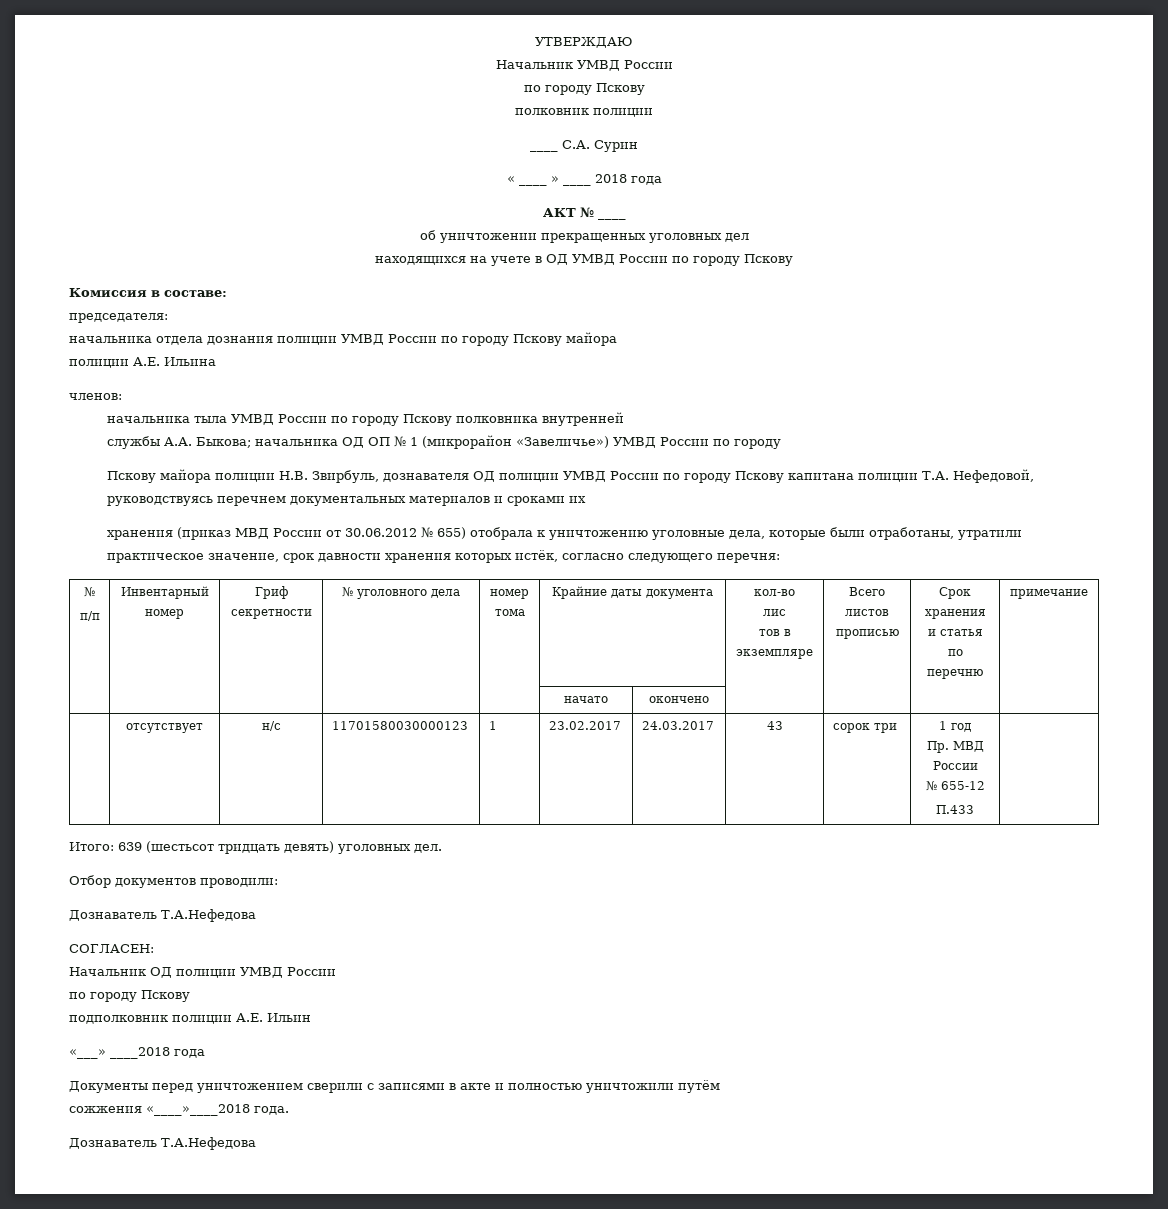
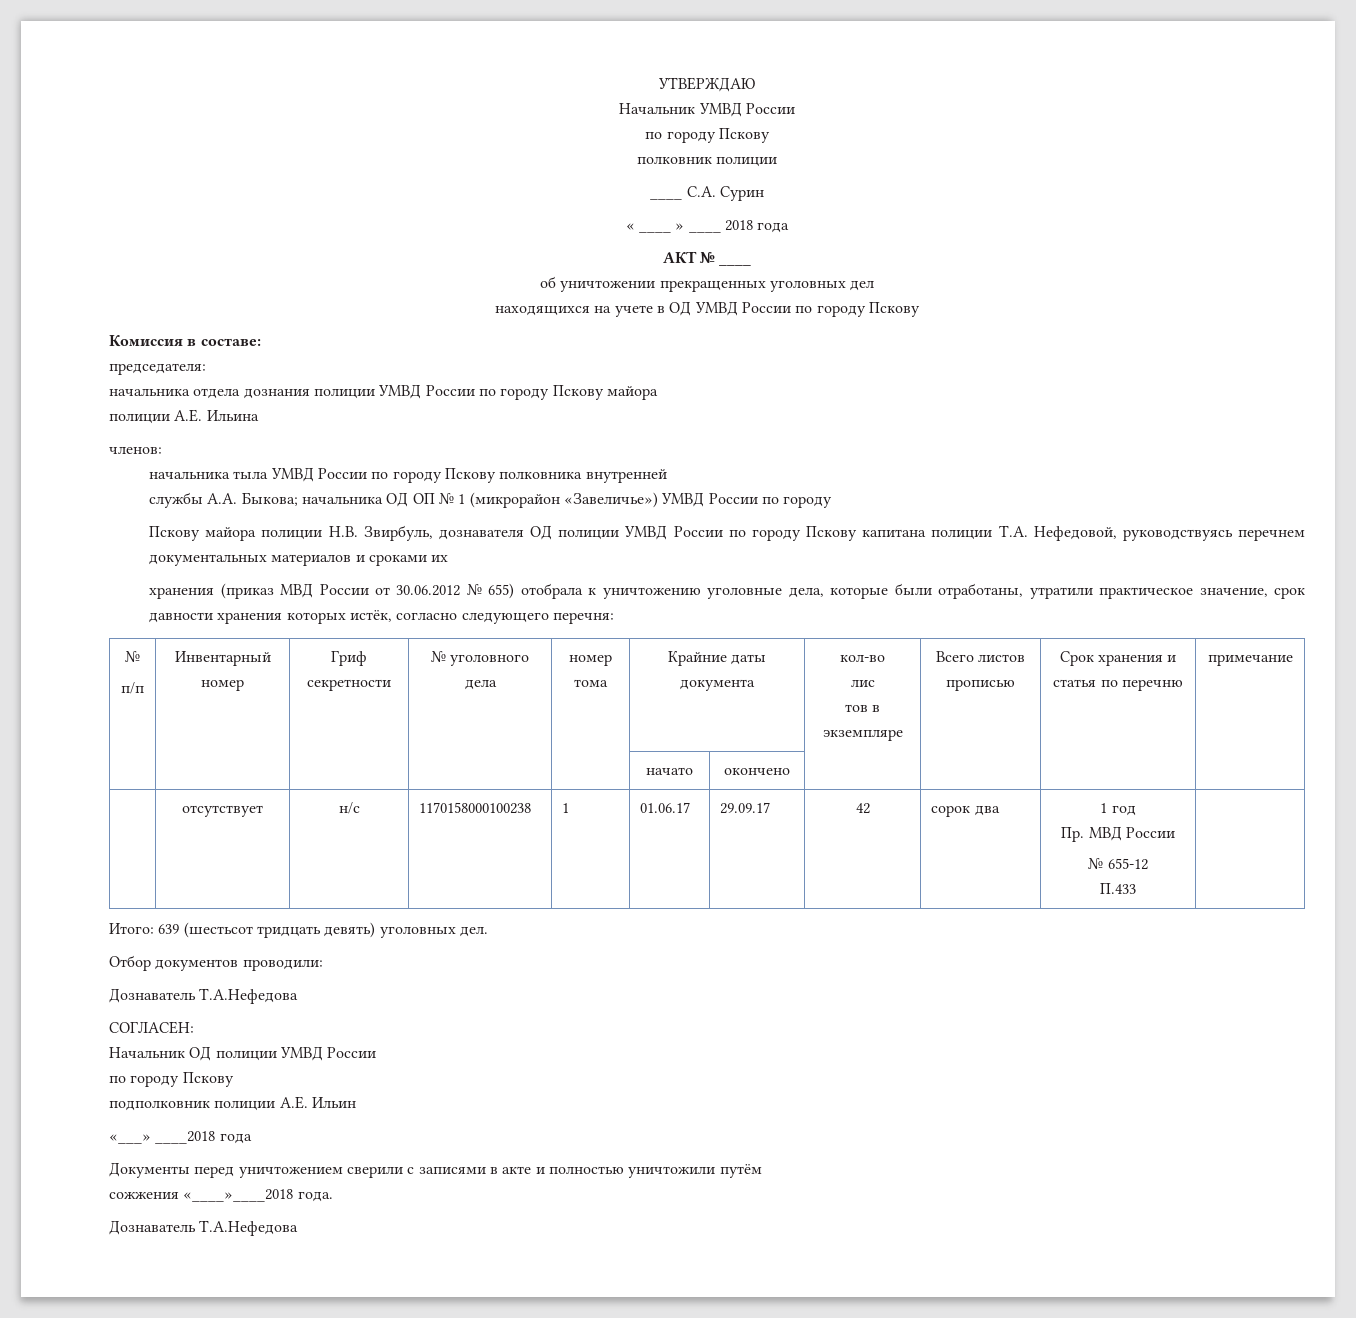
[331,721,468,730] [488,721,497,730] [548,721,621,730] [641,721,714,730] [766,721,783,730] 11701580030000123 | 1 | 23.02.2017 | 24.03.2017 | 43 -> [419,802,532,814] [562,803,570,813] [640,802,691,813] [720,802,771,814] [855,803,870,814] 1170158000100238 | 1 | 01.06.17 | 29.09.17 | 42
[873,723,897,733] три -> [974,805,1000,816] два

